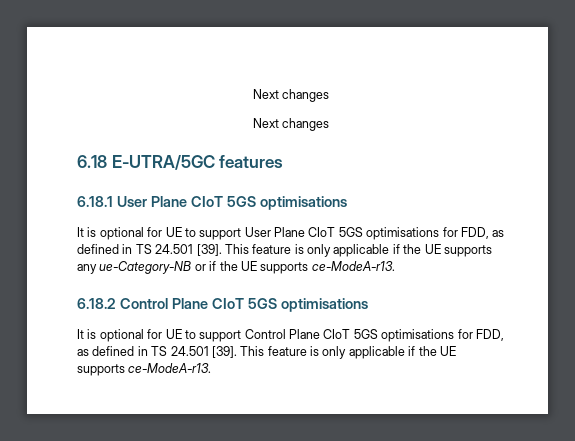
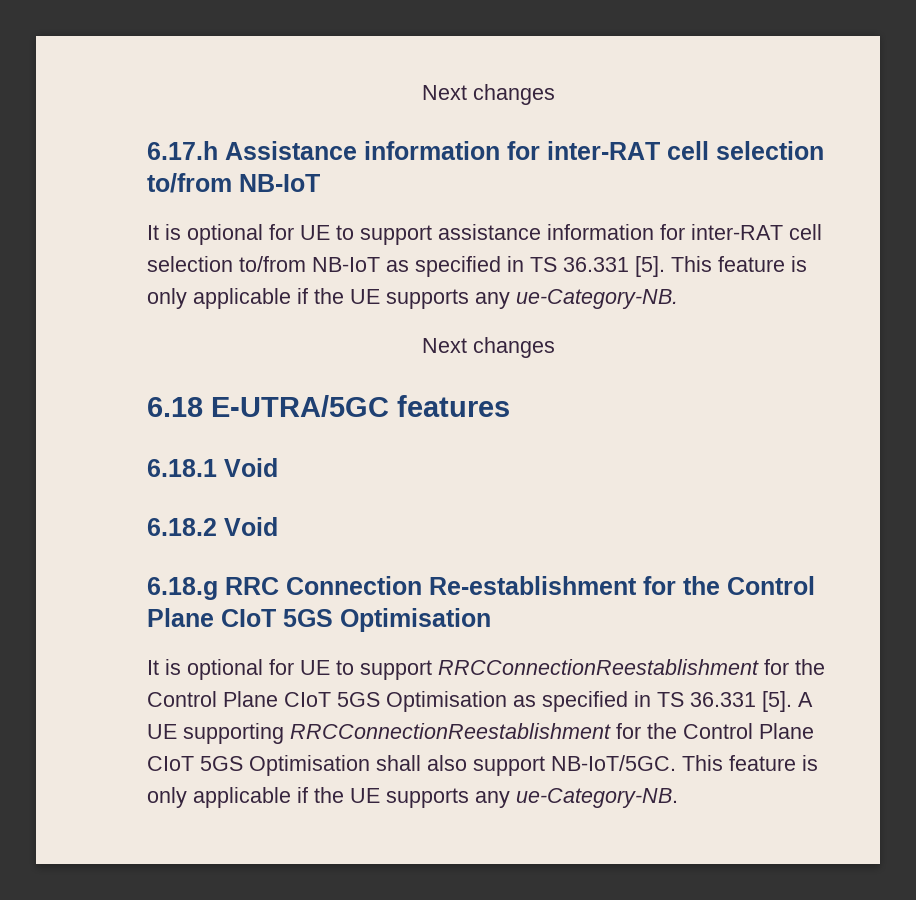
[252,89,330,102] [252,118,330,131] [77,155,284,170] [77,196,347,210] [77,227,505,240] [77,244,222,256] Next changes // Next changes // 6.18 E-UTRA/5GC features // 6.18.1 User Plane CIoT 5GS optimisations // It is optional for UE to support User Plane CIoT 5GS optimisations for FDD, as defined in TS 24.501 [39]. -> [421,84,555,105] [147,141,824,160] [147,173,320,193] [147,224,822,245] [147,256,665,277] Next changes // 6.17.h Assistance information for inter-RAT cell selection to/from NB-IoT // It is optional for UE to support assistance information for inter-RAT cell selection to/from NB-IoT as specified in TS 36.331 [5].
[99,261,395,274] [77,298,368,312] [77,329,504,342] [77,346,456,359] [77,363,212,376] ue-Category-NB or if the UE supports ce-ModeA-r13. // 6.18.2 Control Plane CIoT 5GS optimisations // It is optional for UE to support Control Plane CIoT 5GS optimisations for FDD, as defined in TS 24.501 [39]. This feature is only applicable if the UE supports ce-ModeA-r13. -> [516,289,678,309] [421,337,555,358] [147,395,510,417] [147,458,278,477] [147,517,278,536] [147,576,815,600] [147,608,491,632] [147,659,825,680] [147,691,813,712] [147,723,814,744] [147,755,818,776] [147,787,678,808] ue-Category-NB. // Next changes // 6.18 E-UTRA/5GC features // 6.18.1 Void // 6.18.2 Void // 6.18.g RRC Connection Re-establishment for the Control Plane CIoT 5GS Optimisation // It is optional for UE to support RRCConnectionReestablishment for the Control Plane CIoT 5GS Optimisation as specified in TS 36.331 [5]. A UE supporting RRCConnectionReestablishment for the Control Plane CIoT 5GS Optimisation shall also support NB-IoT/5GC. This feature is only applicable if the UE supports any ue-Category-NB.

